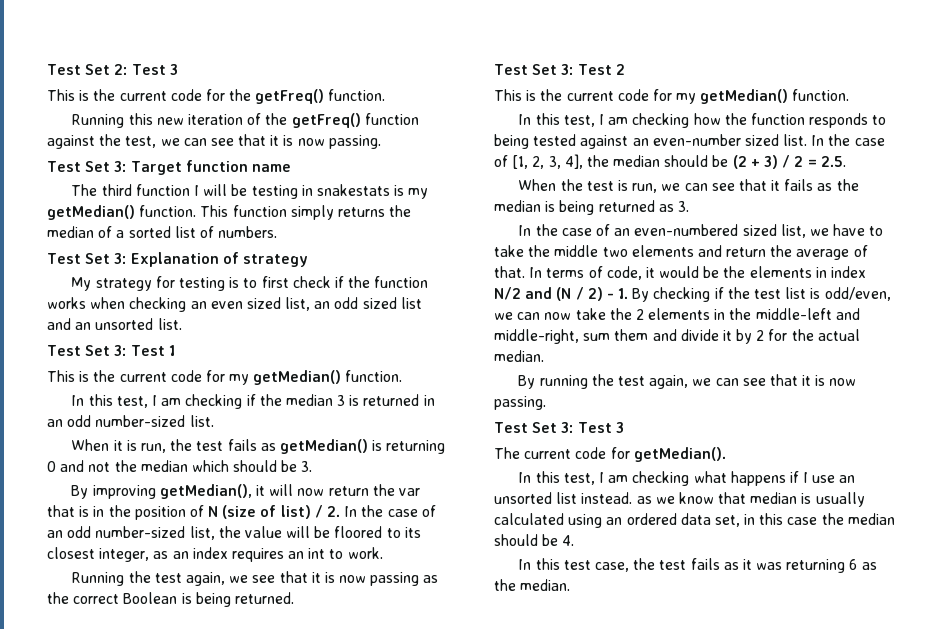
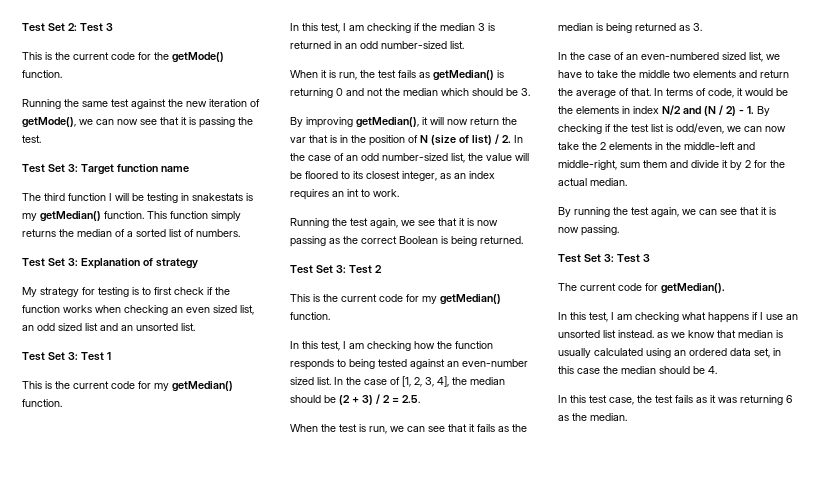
[255,89,325,104] getFreq() -> [172,52,224,63] getMode()
[128,113,419,128] [47,134,381,149] this new iteration of the getFreq() function against the test, we can see that it is now passing. -> [64,99,260,109] [22,117,253,128] [22,135,41,143] the same test against the new iteration of getMode(), we can now see that it is passing the test.

